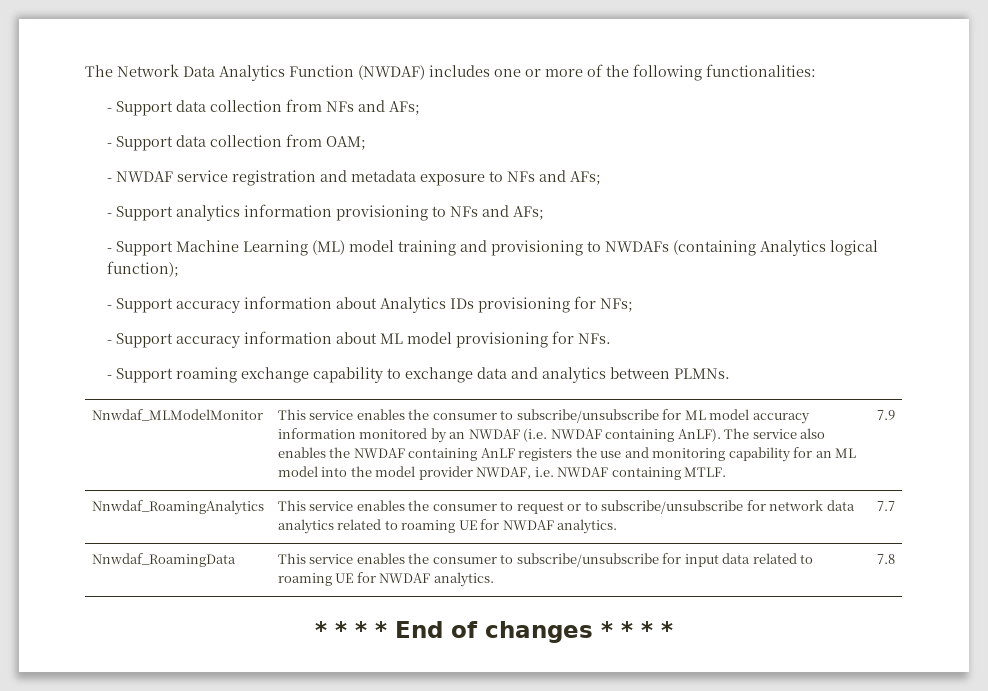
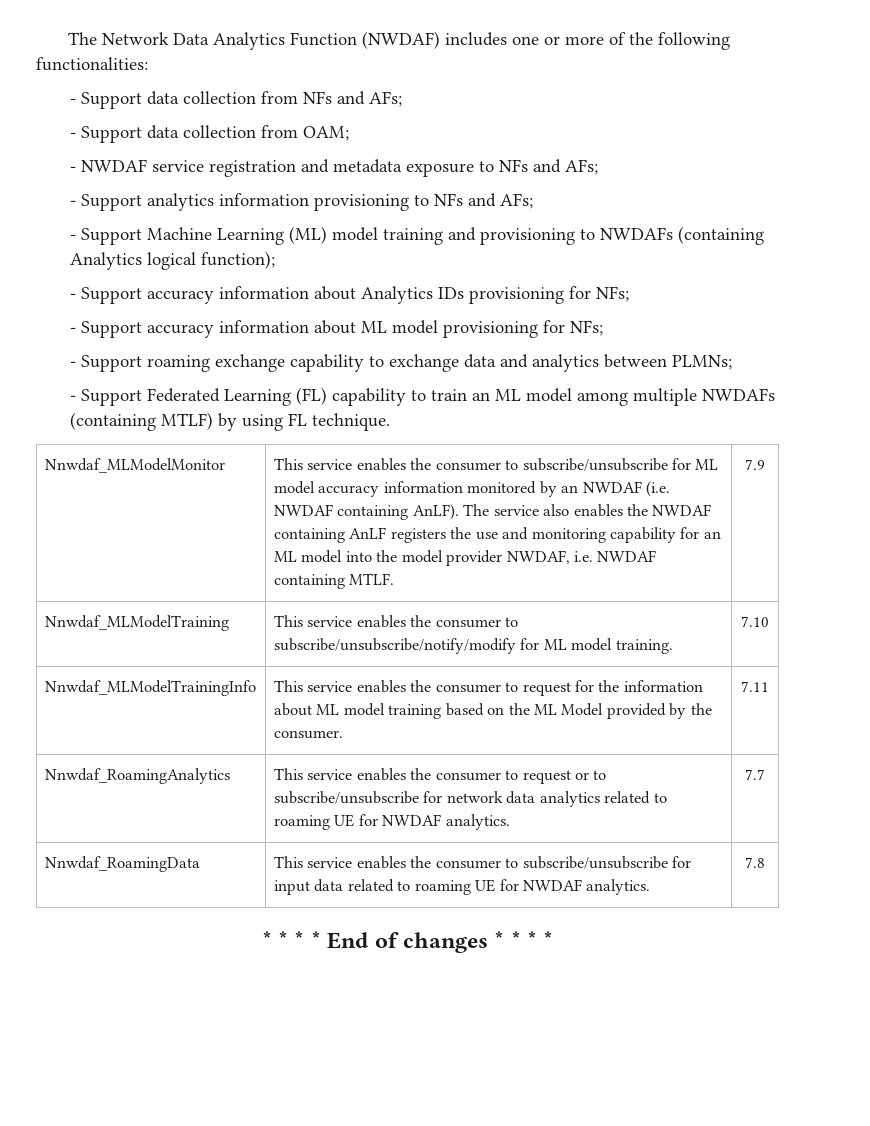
[578,333,612,344] NFs. -> [569,320,603,336] NFs;
[674,368,731,379] PLMNs. -> [671,355,732,370] [69,387,775,406] [69,412,390,431] PLMNs; // - Support Federated Learning (FL) capability to train an ML model among multiple NWDAFs (containing MTLF) by using FL technique.
(895, 415) none -> [44,615,229,631] [273,615,519,628] [273,638,673,654] [741,616,769,627] [44,680,256,696] [273,680,703,696] [273,703,712,719] [273,730,343,739] [741,681,769,692] // Nnwdaf_MLModelTraining | This service enables the consumer to subscribe/unsubscribe/notify/modify for ML model training. | 7.10 // Nnwdaf_MLModelTrainingInfo | This service enables the consumer to request for the information about ML model training based on the ML Model provided by the consumer. | 7.11

